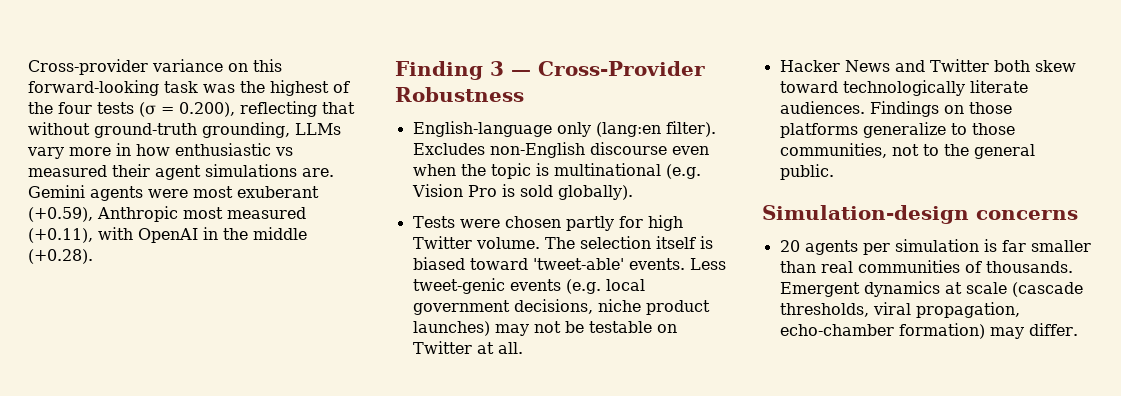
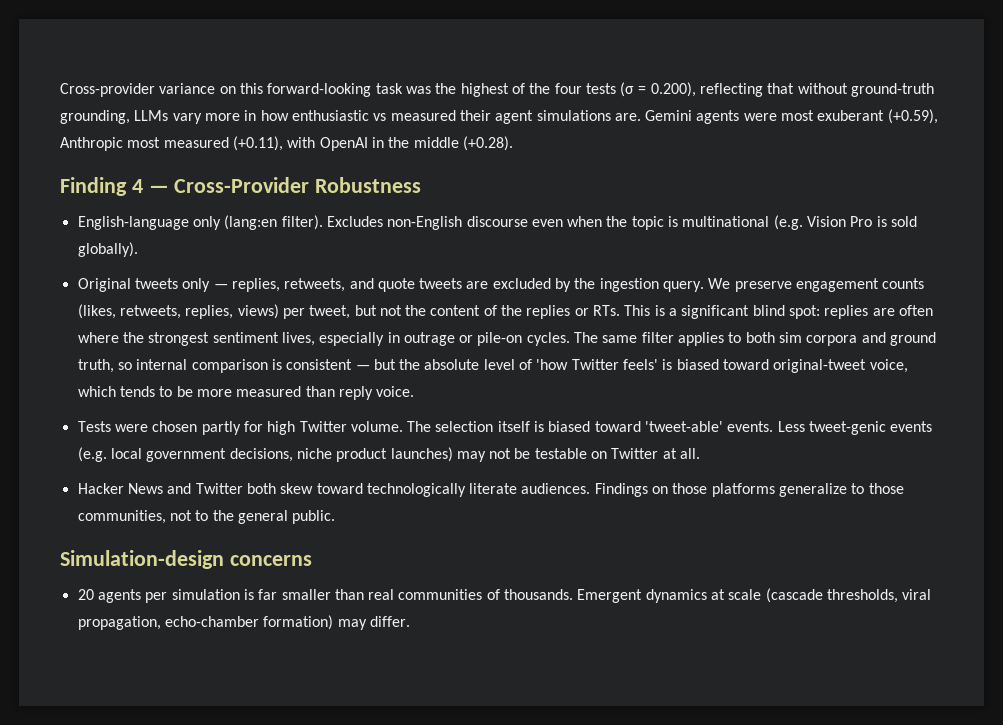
[490,61,504,76] 3 -> [131,179,143,193] 4
(633, 192) none -> [77,278,925,292] [77,304,933,319] [77,332,937,346] [77,359,908,373] [77,386,415,400] // Original tweets only — replies, retweets, and quote tweets are excluded by the ingestion query. We preserve engagement counts (likes, retweets, replies, views) per tweet, but not the content of the replies or RTs. This is a significant blind spot: replies are often where the strongest sentiment lives, especially in outrage or pile-on cycles. The same filter applies to both sim corpora and ground truth, so internal comparison is consistent — but the absolute level of 'how Twitter feels' is biased toward original-tweet voice, which tends to be more measured than reply voice.

